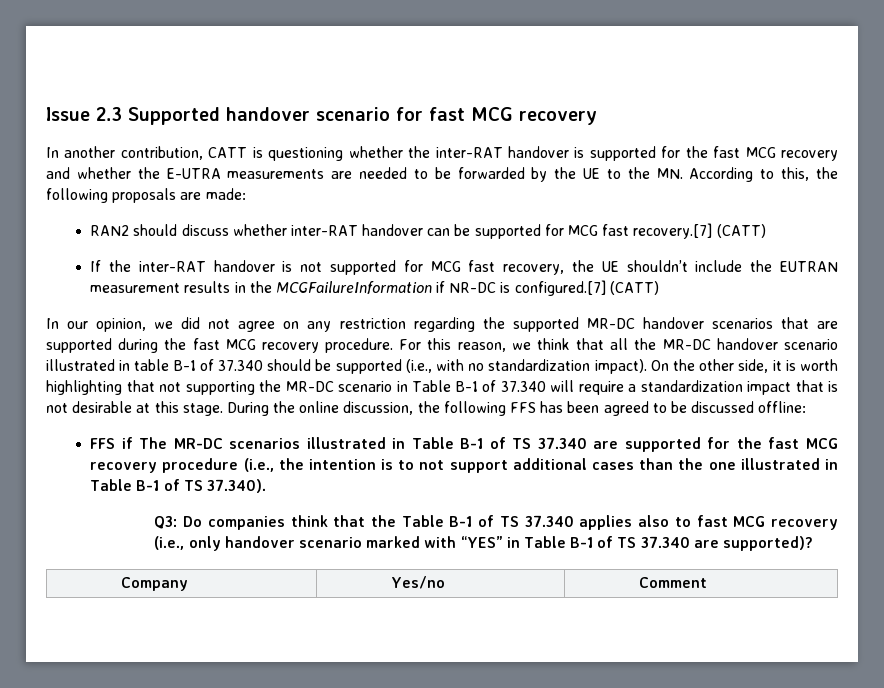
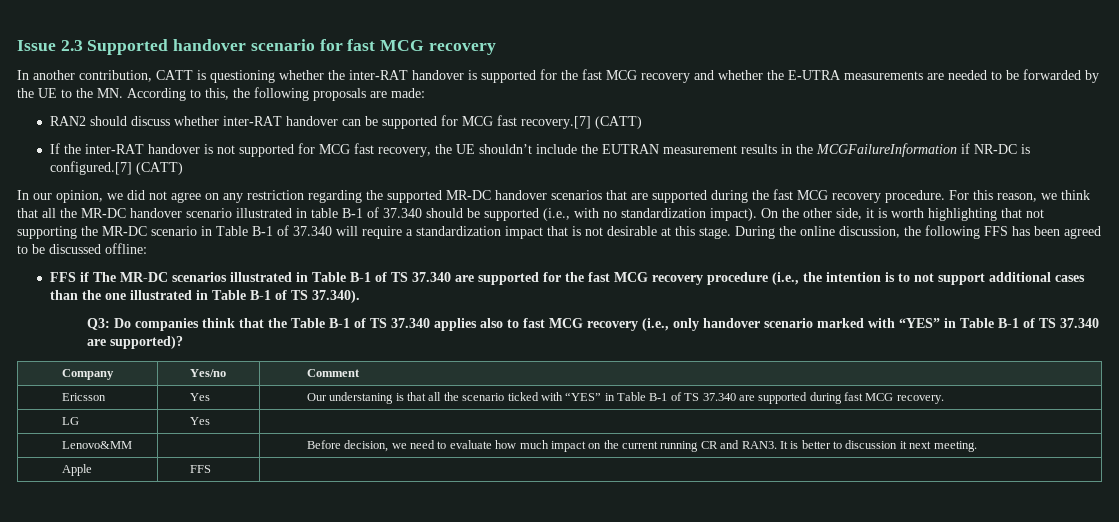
(707, 582) none -> [61,393,106,401] [190,393,211,401] [306,392,944,404] [61,417,79,425] [190,417,211,425] [61,441,132,449] [306,440,977,452] [61,464,92,476] [190,465,212,473] // Ericsson | Yes | Our understaning is that all the scenario ticked with “YES” in Table B-1 of TS 37.340 are supported during fast MCG recovery. // LG | Yes | // Lenovo&MM | | Before decision, we need to evaluate how much impact on the current running CR and RAN3. It is better to discussion it next meeting. // Apple | FFS |

